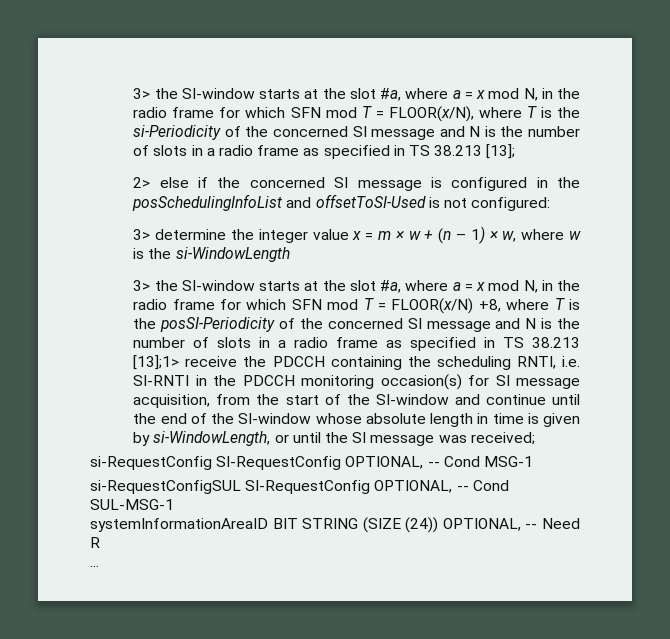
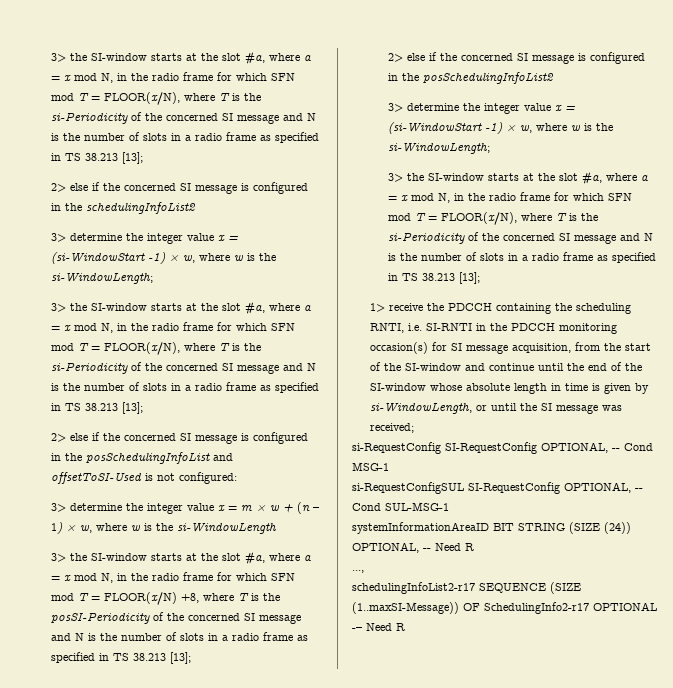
(516, 151) none -> [51,182,309,194] [51,202,197,214] [51,233,239,244] [51,252,277,264] [51,273,154,284] [51,301,313,315] [51,322,296,333] [51,342,262,355] [51,362,317,374] [51,382,320,393] [51,402,144,414] // 2> else if the concerned SI message is configured in the schedulingInfoList2 // 3> determine the integer value x = (si-WindowStart -1) × w, where w is the si-WindowLength; // 3> the SI-window starts at the slot #a, where a = x mod N, in the radio frame for which SFN mod T = FLOOR(x/N), where T is the si-Periodicity of the concerned SI message and N is the number of slots in a radio frame as specified in TS 38.213 [13];
[133,355,180,370] [13];1> -> [170,652,192,664] [388,52,646,64] [388,72,555,84] [388,103,576,114] [388,122,614,134] [388,143,491,154] [388,171,650,185] [388,192,633,203] [388,212,599,225] [388,232,654,244] [388,252,657,263] [388,272,481,284] [370,303,386,312] [13]; // 2> else if the concerned SI message is configured in the posSchedulingInfoList2 // 3> determine the integer value x = (si-WindowStart -1) × w, where w is the si-WindowLength; // 3> the SI-window starts at the slot #a, where a = x mod N, in the radio frame for which SFN mod T = FLOOR(x/N), where T is the si-Periodicity of the concerned SI message and N is the number of slots in a radio frame as specified in TS 38.213 [13]; // 1>
[90,565,99,567] ... -> [352,570,364,573] [352,582,581,594] [352,602,657,614] [352,623,405,631] ..., // schedulingInfoList2-r17 SEQUENCE (SIZE (1..maxSI-Message)) OF SchedulingInfo2-r17 OPTIONAL -– Need R

